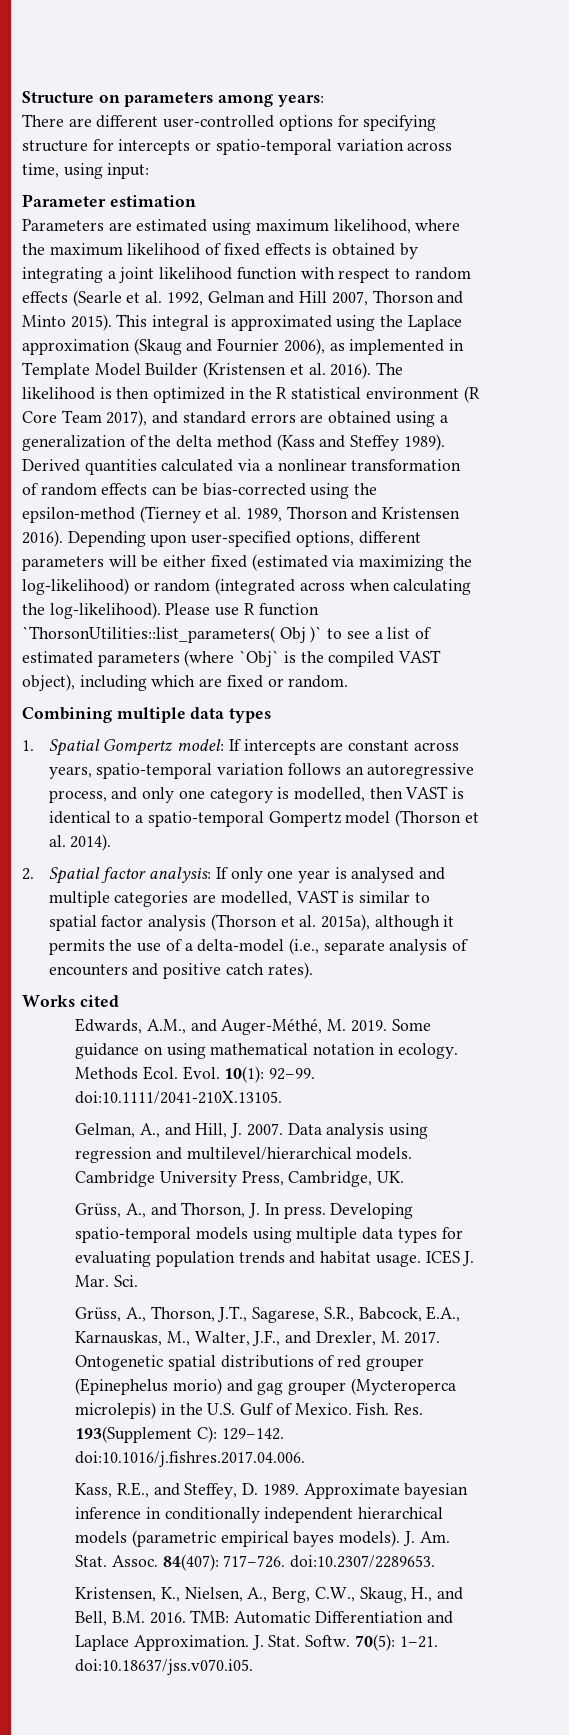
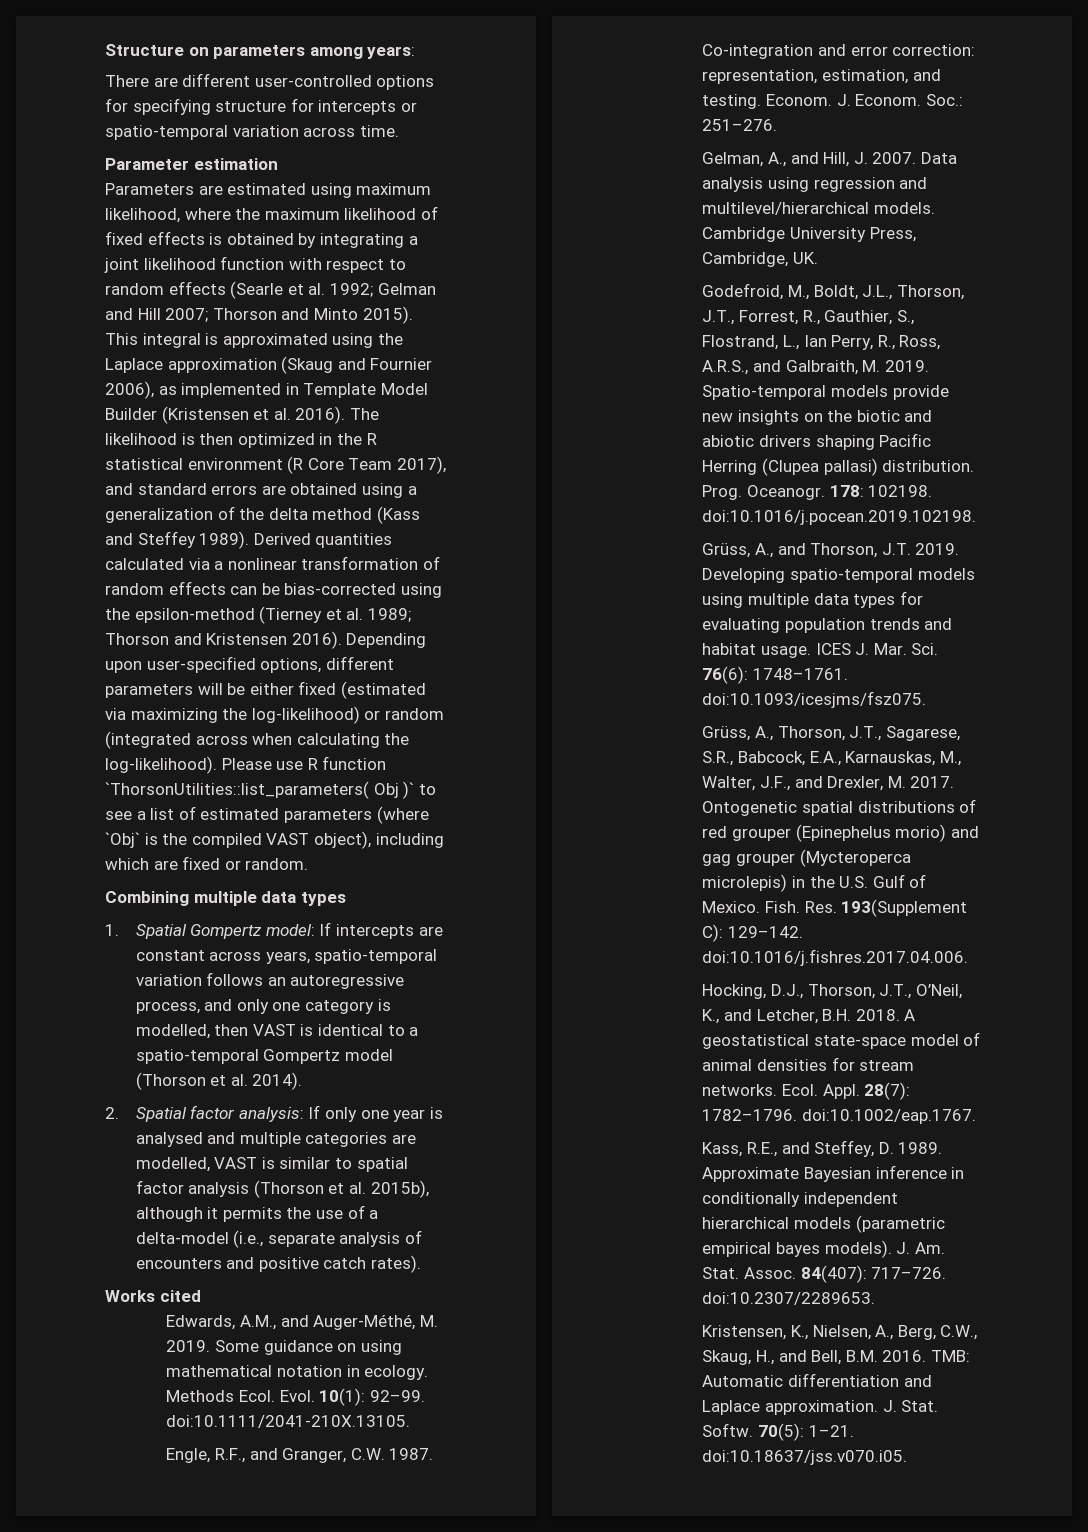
[22,163,150,179] time, using input: -> [359,125,399,137] time.
[166,292,203,306] 1992, -> [329,283,373,297] 1992;
[331,291,368,306] 2007, -> [165,308,209,322] 2007;
[245,508,282,522] 1989, -> [367,608,411,622] 1989;
[320,914,370,931] 2015a), -> [370,1180,429,1198] 2015b),
(283, 1097) none -> [166,1448,434,1463] [702,44,976,59] [702,69,941,84] [702,94,963,109] [702,119,778,131] // Engle, R.F., and Granger, C.W. 1987. Co-integration and error correction: representation, estimation, and testing. Econom. J. Econom. Soc.: 251–276.
(405, 1177) none -> [702,283,964,300] [702,310,914,325] [702,335,941,350] [702,360,929,375] [702,385,949,400] [702,410,933,425] [702,433,932,450] [702,458,975,476] [702,485,933,500] [702,510,977,525] // Godefroid, M., Boldt, J.L., Thorson, J.T., Forrest, R., Gauthier, S., Flostrand, L., Ian Perry, R., Ross, A.R.S., and Galbraith, M. 2019. Spatio-temporal models provide new insights on the biotic and abiotic drivers shaping Pacific Herring (Clupea pallasi) distribution. Prog. Oceanogr. 178: 102198. doi:10.1016/j.pocean.2019.102198.
[248,1203,326,1219] J. In press. -> [881,543,960,555] J.T. 2019.
(138, 1281) none -> [702,666,848,684] [702,691,927,708] 76(6): 1748–1761. doi:10.1093/icesjms/fsz075.
(306, 1459) none -> [702,984,962,999] [702,1009,916,1024] [702,1032,981,1049] [702,1057,915,1071] [702,1082,911,1100] [702,1109,976,1124] // Hocking, D.J., Thorson, J.T., O’Neil, K., and Letcher, B.H. 2018. A geostatistical state-space model of animal densities for stream networks. Ecol. Appl. 28(7): 1782–1796. doi:10.1002/eap.1767.
[404,1483,469,1499] bayesian -> [803,1167,871,1182] Bayesian
[314,1611,423,1623] Differentiation -> [787,1373,899,1387] differentiation
[133,1635,249,1651] Approximation. -> [764,1400,878,1415] approximation.

